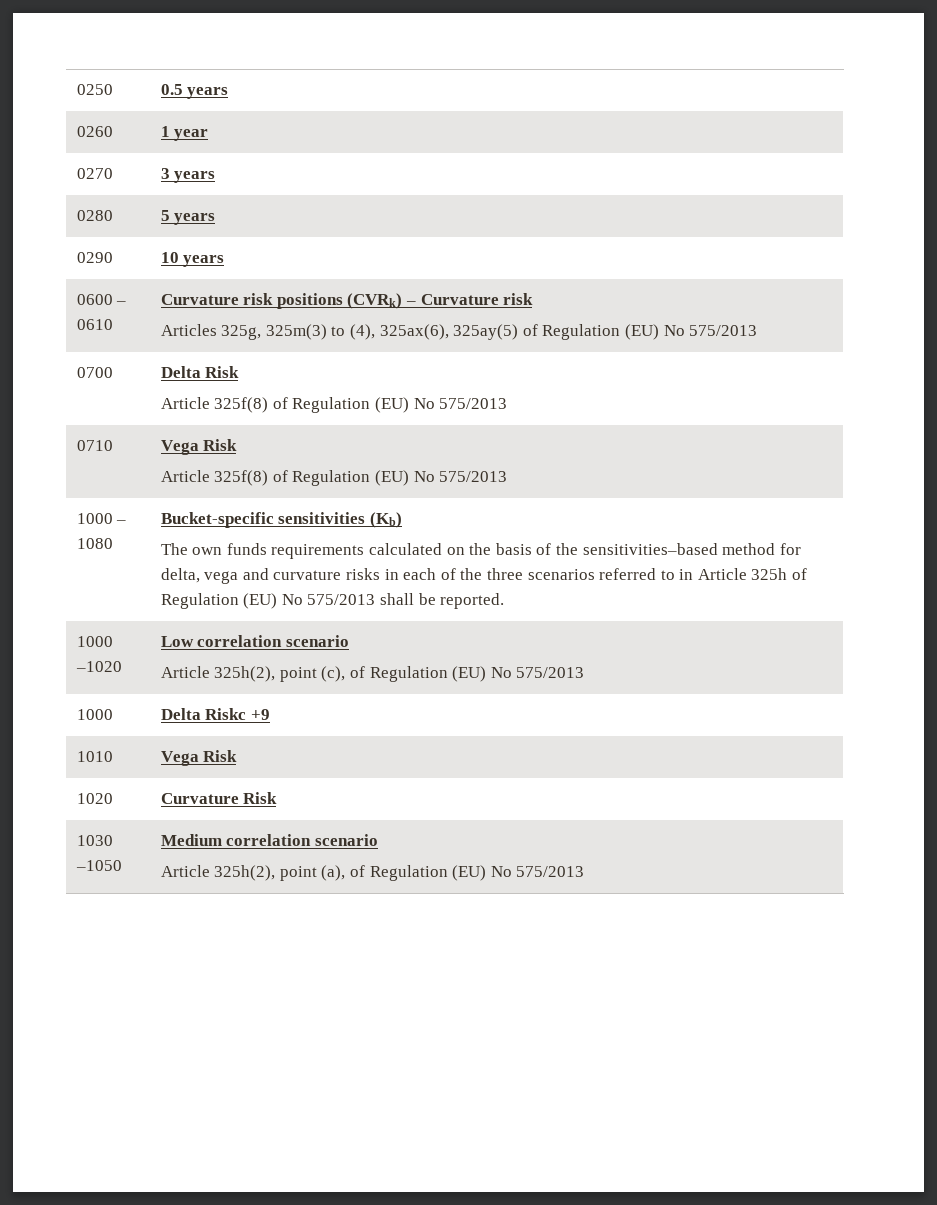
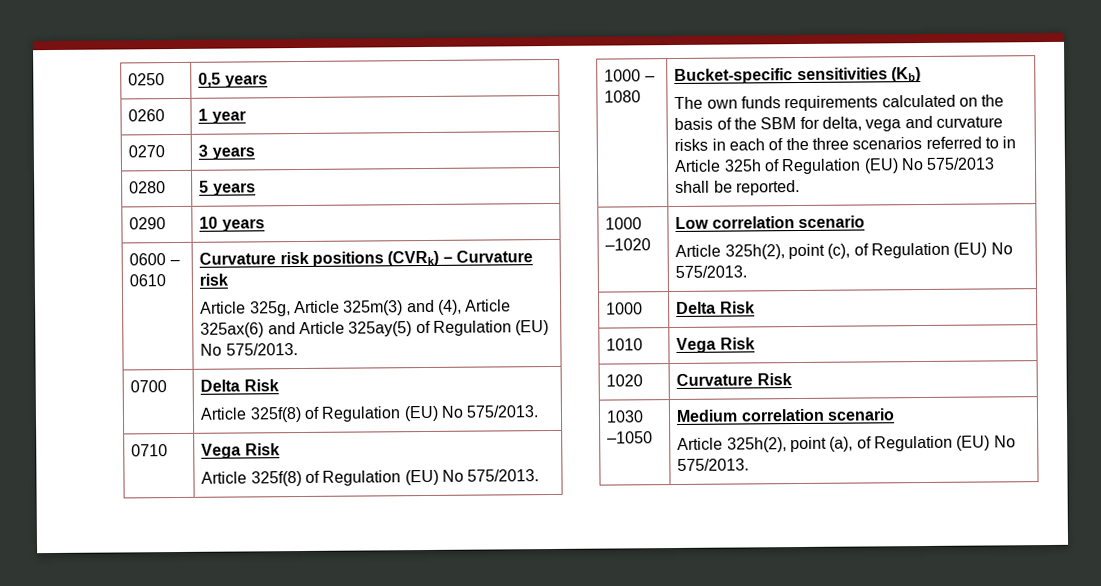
[160,84,183,95] 0.5 -> [198,72,222,88] 0,5
[160,324,449,340] Articles 325g, 325m(3) to (4), 325ax(6), -> [200,299,512,317] [200,321,345,338] Article 325g, Article 325m(3) and (4), Article 325ax(6) and Article
[689,325,758,336] 575/2013 -> [225,343,298,356] 575/2013.
[439,398,508,409] 575/2013 -> [466,405,539,418] 575/2013.
[439,471,508,482] 575/2013 -> [467,469,540,482] 575/2013.
[582,543,776,555] sensitivities–based method -> [760,117,797,130] SBM
[516,667,585,678] 575/2013 -> [675,265,748,278] 575/2013.
[205,708,270,720] Riskc +9 -> [719,301,755,314] Risk
[516,866,585,877] 575/2013 -> [677,458,750,471] 575/2013.

